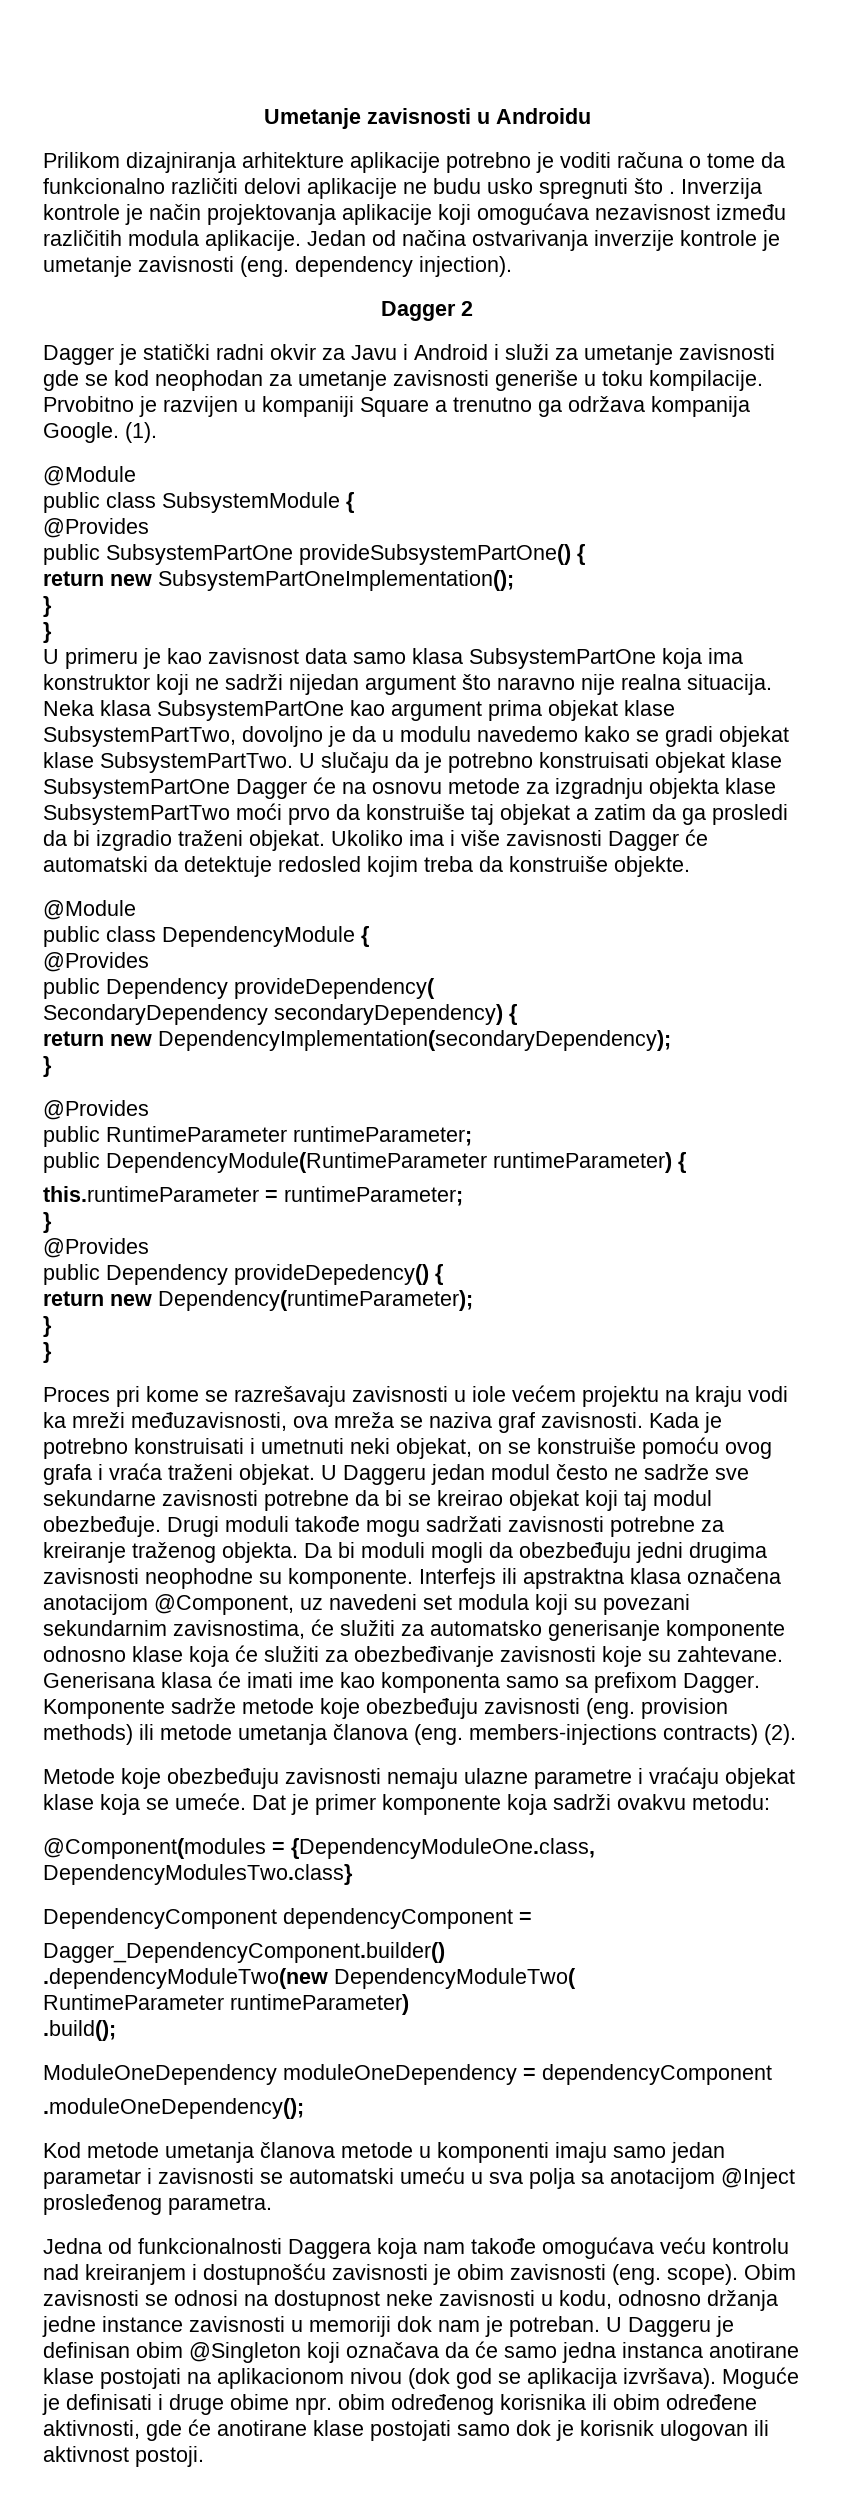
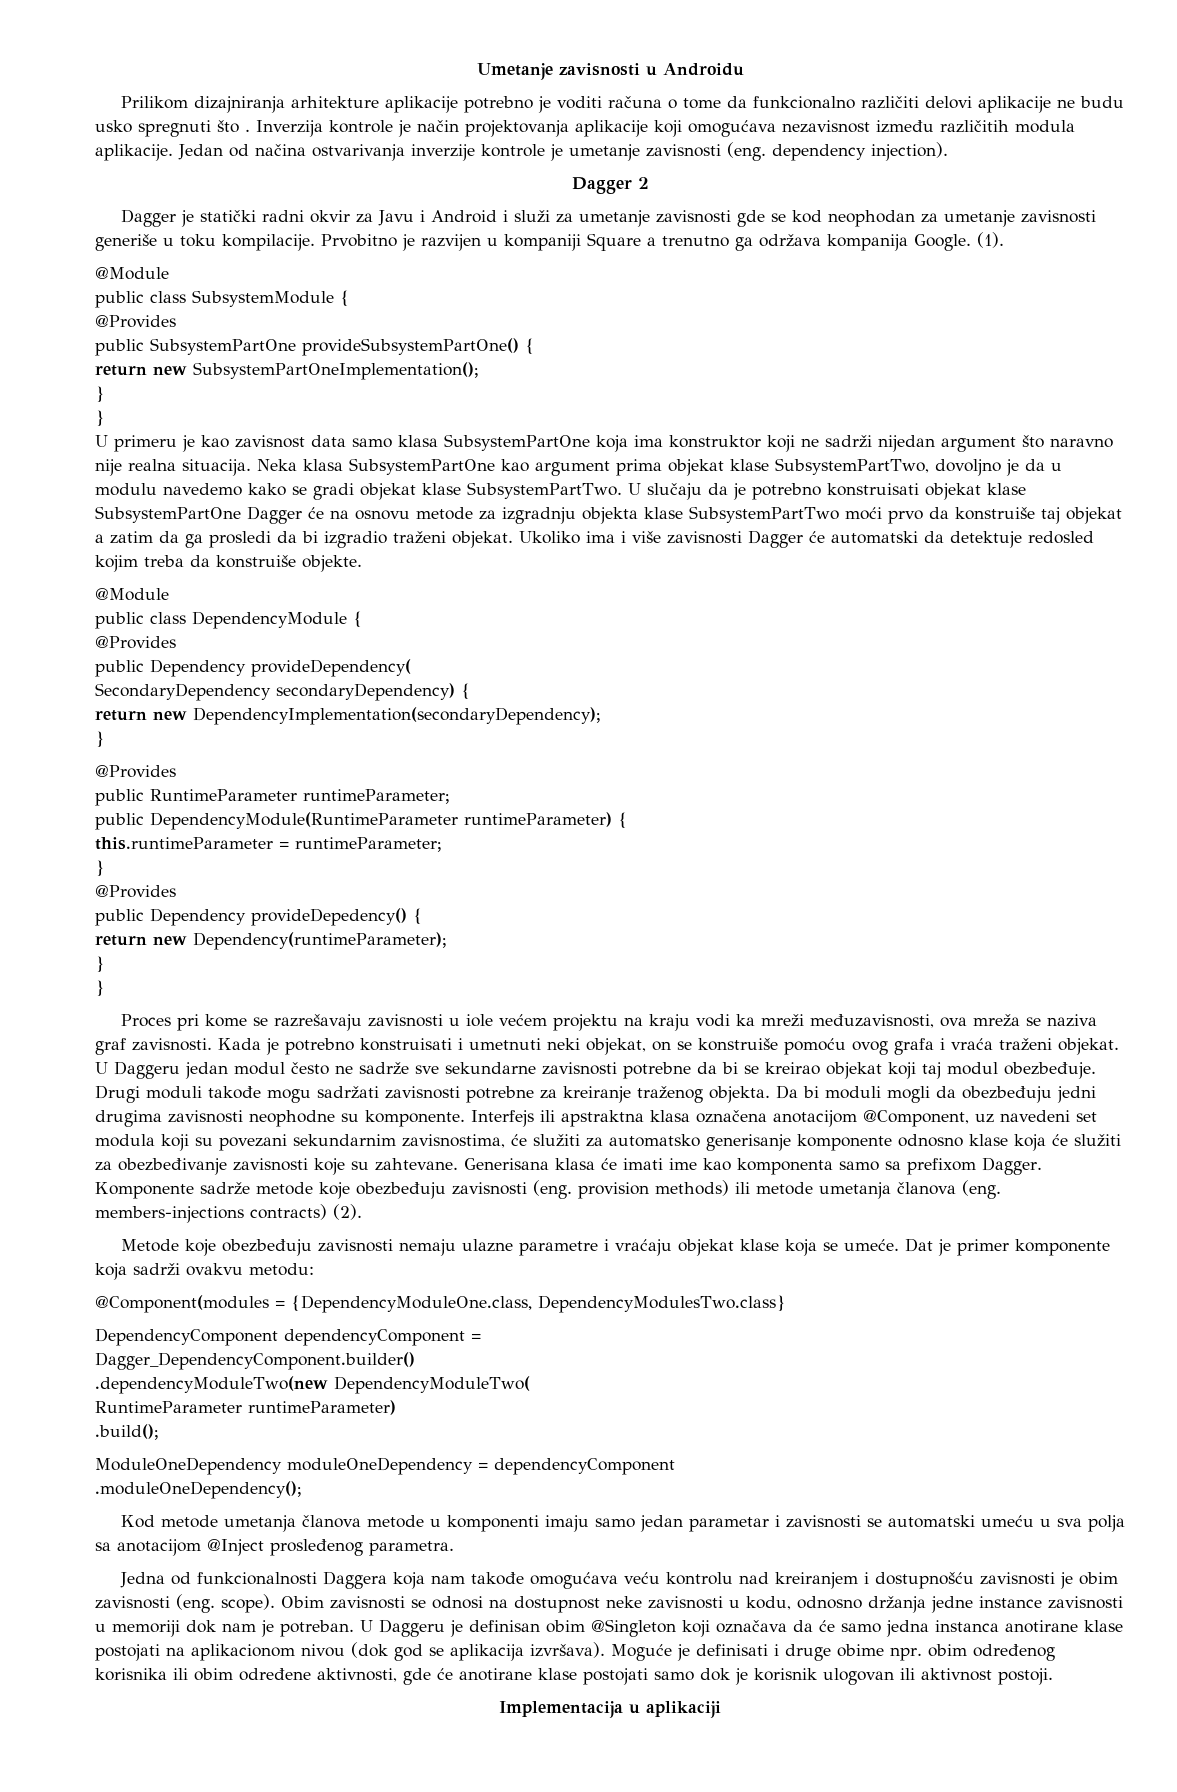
(204, 2456) none -> [499,1701,721,1718] // Implementacija u aplikaciji

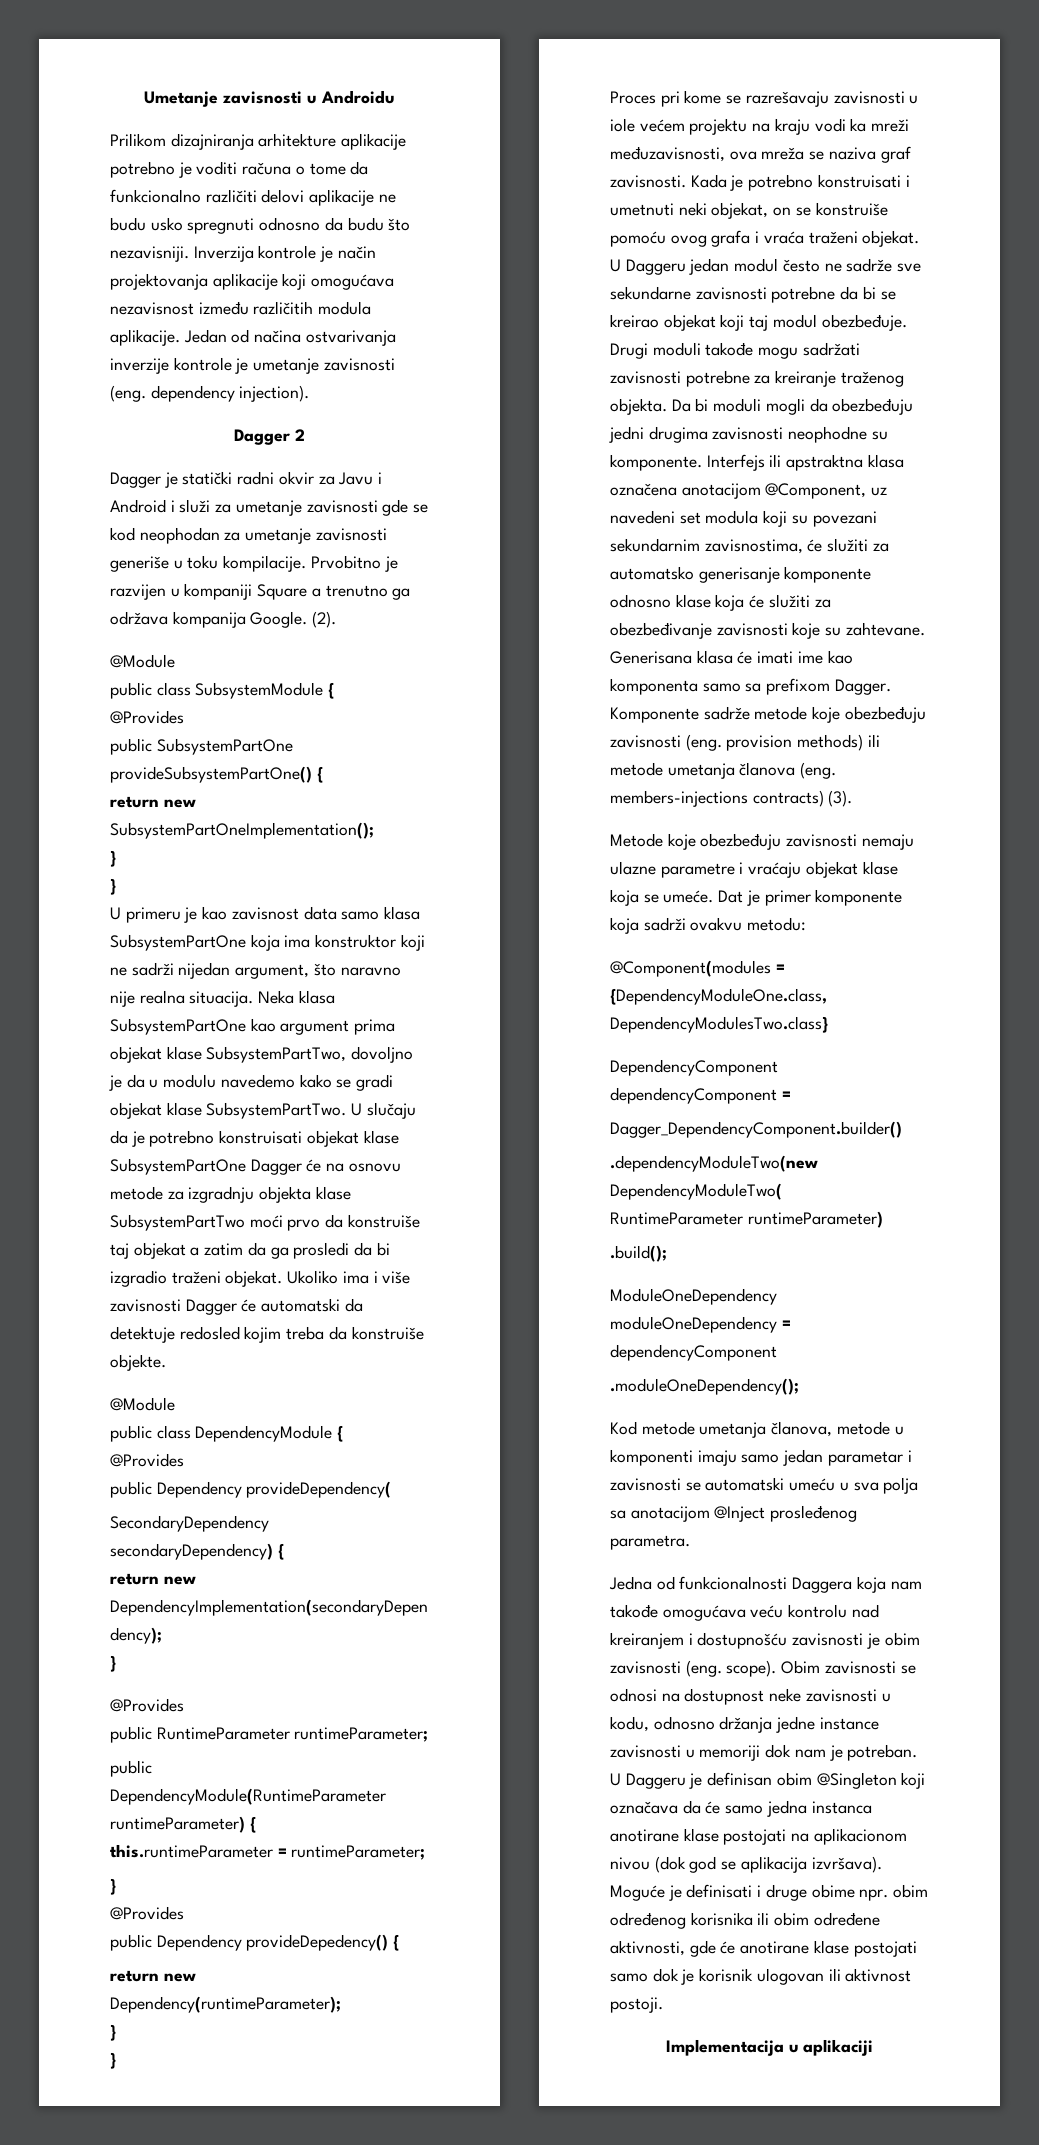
[217,120,250,133] što . -> [259,217,411,231] [110,246,189,262] odnosno da budu što nezavisniji.
[977,232,1004,248] (1). -> [312,611,337,628] (2).
[941,437,1016,452] argument -> [235,964,310,979] argument,
[333,1204,362,1220] (2). -> [828,790,853,807] (3).
[301,1515,361,1528] članova -> [771,1421,833,1437] članova,

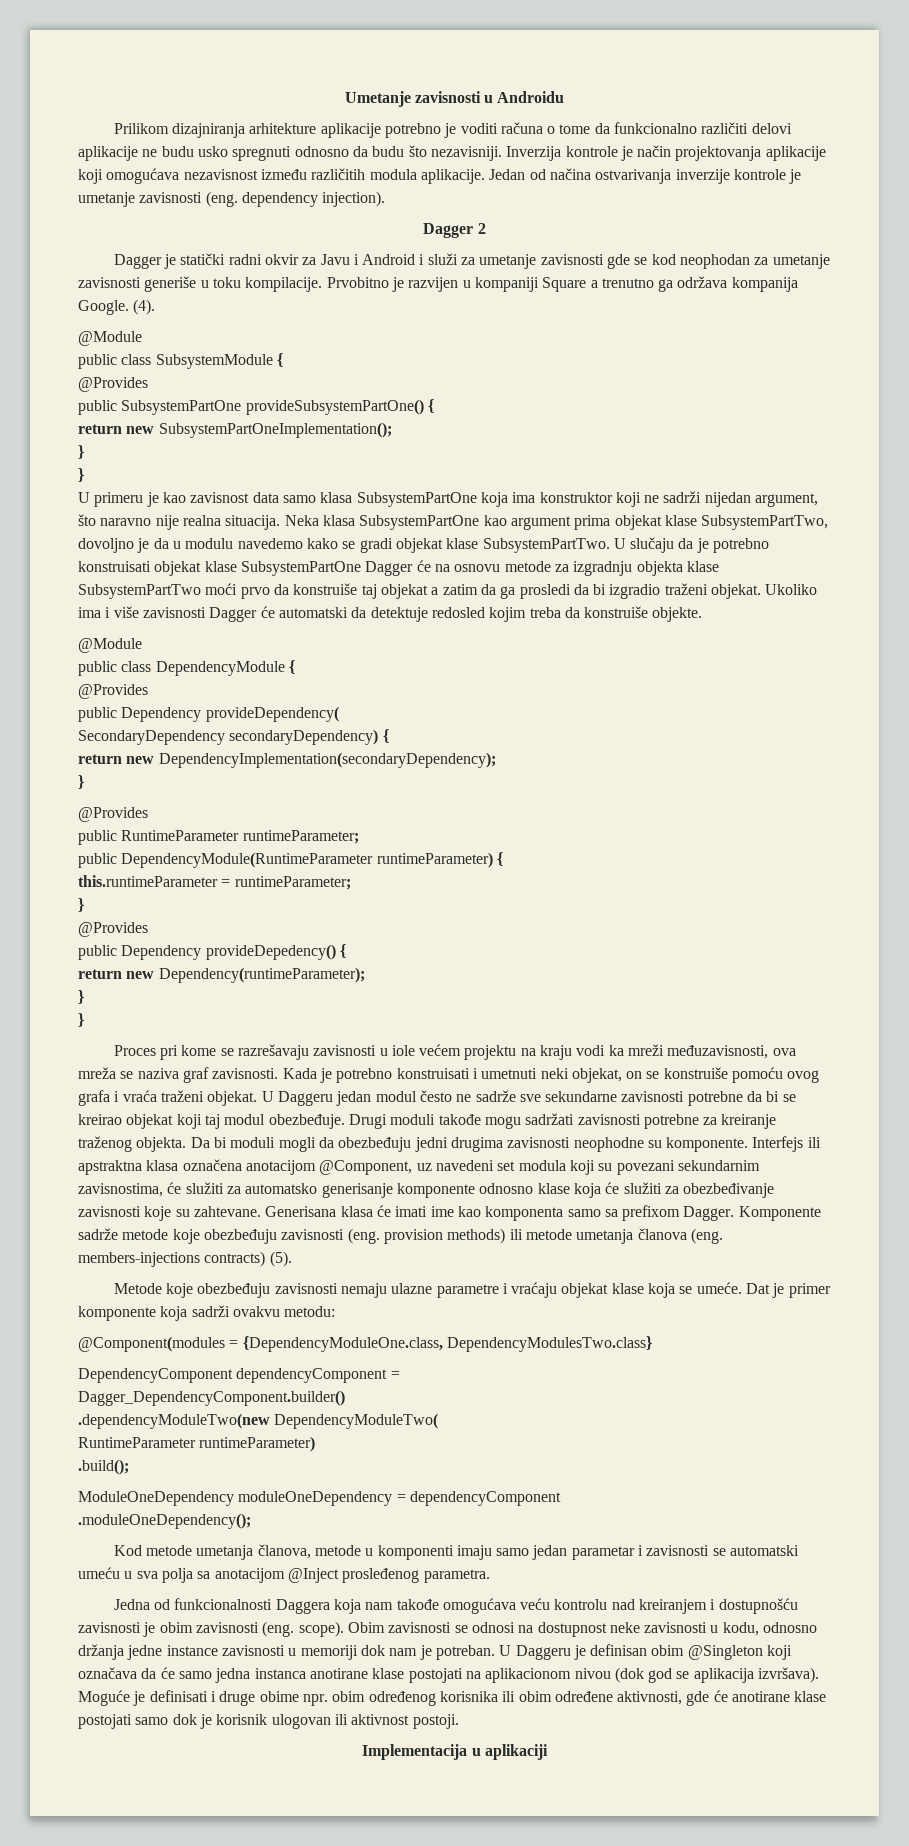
[312,611,337,628] (2). -> [133,299,156,315] (4).
[828,790,853,807] (3). -> [269,1251,292,1267] (5).

